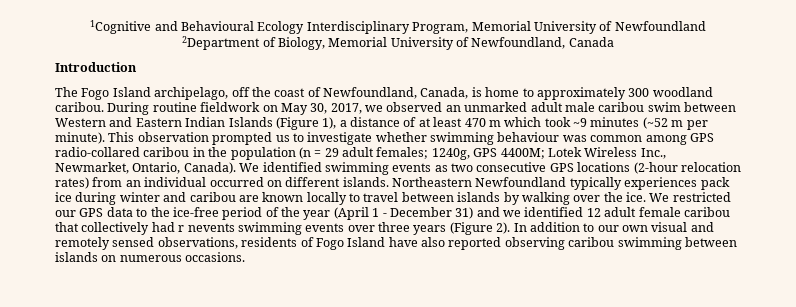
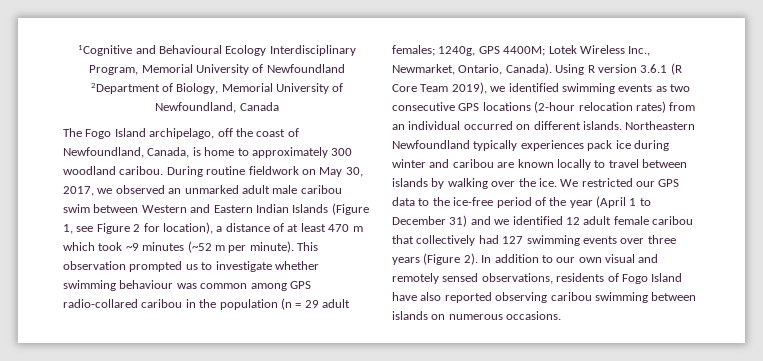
[55,62,137,72] // Introduction -> (279, 106) none
[322,117,337,129] 1), -> [63,222,213,234] 1, see Figure 2 for location),
[239,163,260,172] We -> [555,63,682,75] [392,82,506,94] Using R version 3.6.1 (R Core Team 2019), we
[382,213,387,217] - -> [639,198,651,206] to
[178,223,235,232] r nevents -> [502,236,524,244] 127

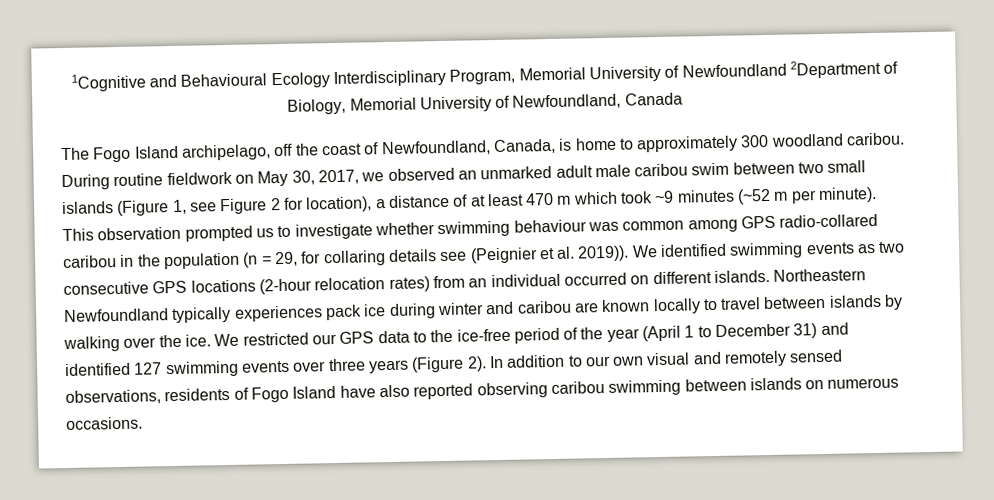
[141,204,329,213] Western and Eastern Indian Islands -> [798,160,867,174] [62,201,114,215] two small islands
[304,299,350,308] [392,45,651,56] [392,63,682,75] [392,82,506,94] 29 adult females; 1240g, GPS 4400M; Lotek Wireless Inc., Newmarket, Ontario, Canada). Using R version 3.6.1 (R Core Team 2019), we -> [274,245,658,267] 29, for collaring details see (Peignier et al. 2019)). We
[494,216,693,225] [392,235,499,246] we identified 12 adult female caribou that collectively had -> [65,362,131,377] identified

